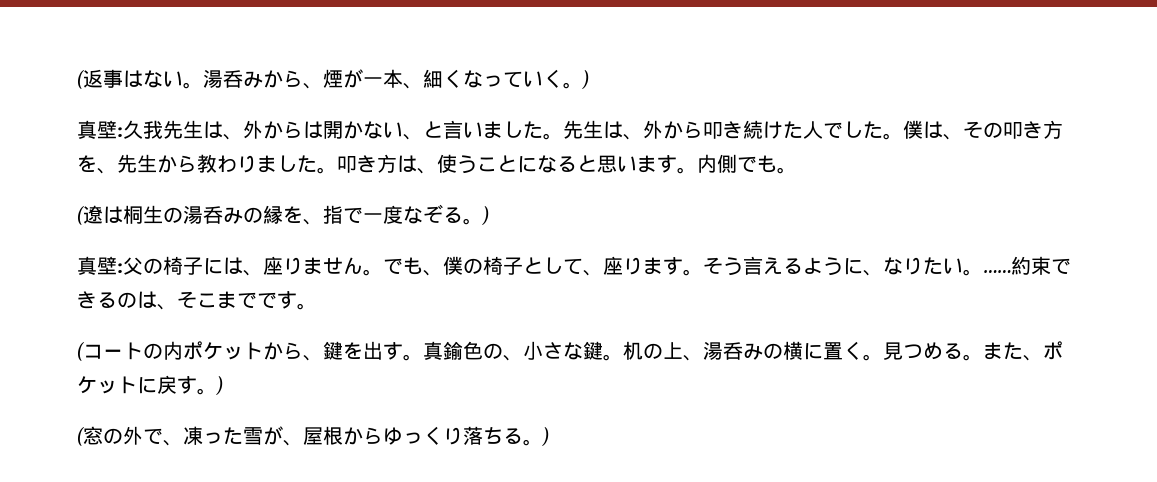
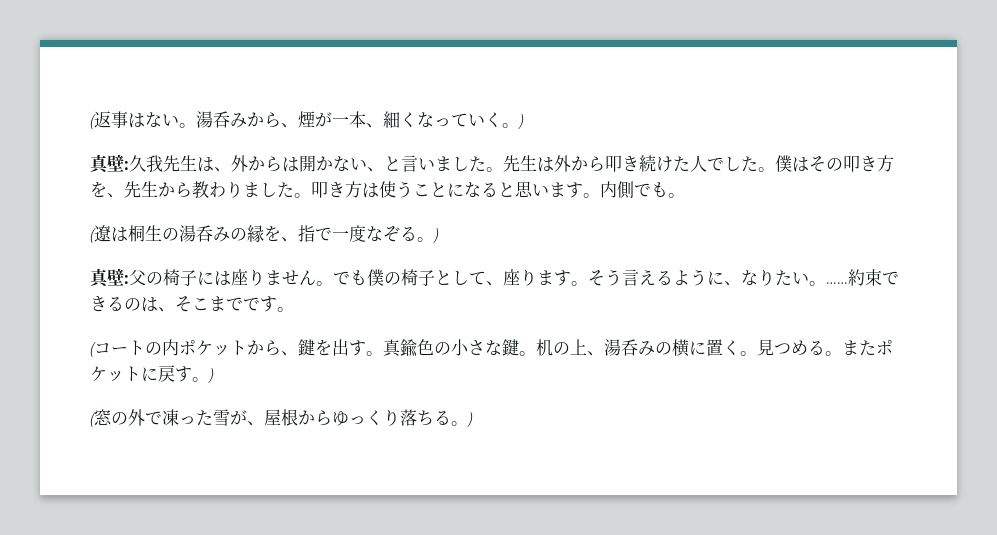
[623,134,643,140] 、 -> (554, 164) none
[943,134,963,140] 、 -> (809, 164) none
[417,168,437,174] 、 -> (379, 190) none
[243,270,263,276] 、 -> (231, 278) none
[423,270,443,276] 、 -> (367, 277) none
[503,355,523,361] 、 -> (451, 348) none
[1023,355,1043,361] 、 -> (876, 348) none
[163,440,183,446] 、 -> (162, 418) none

